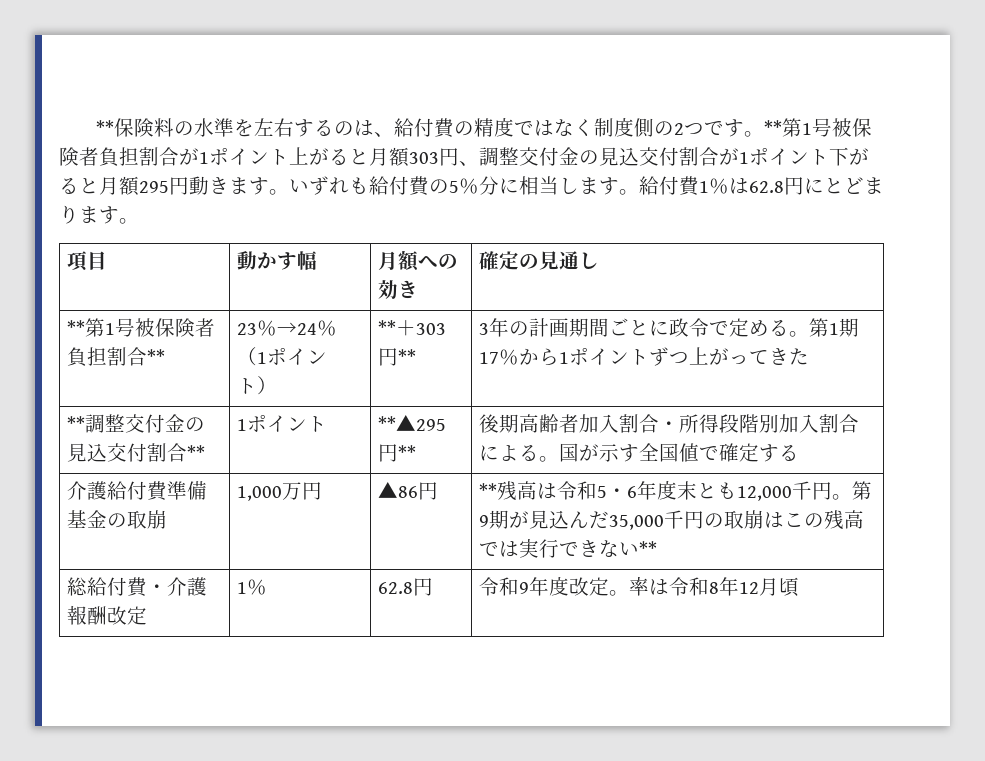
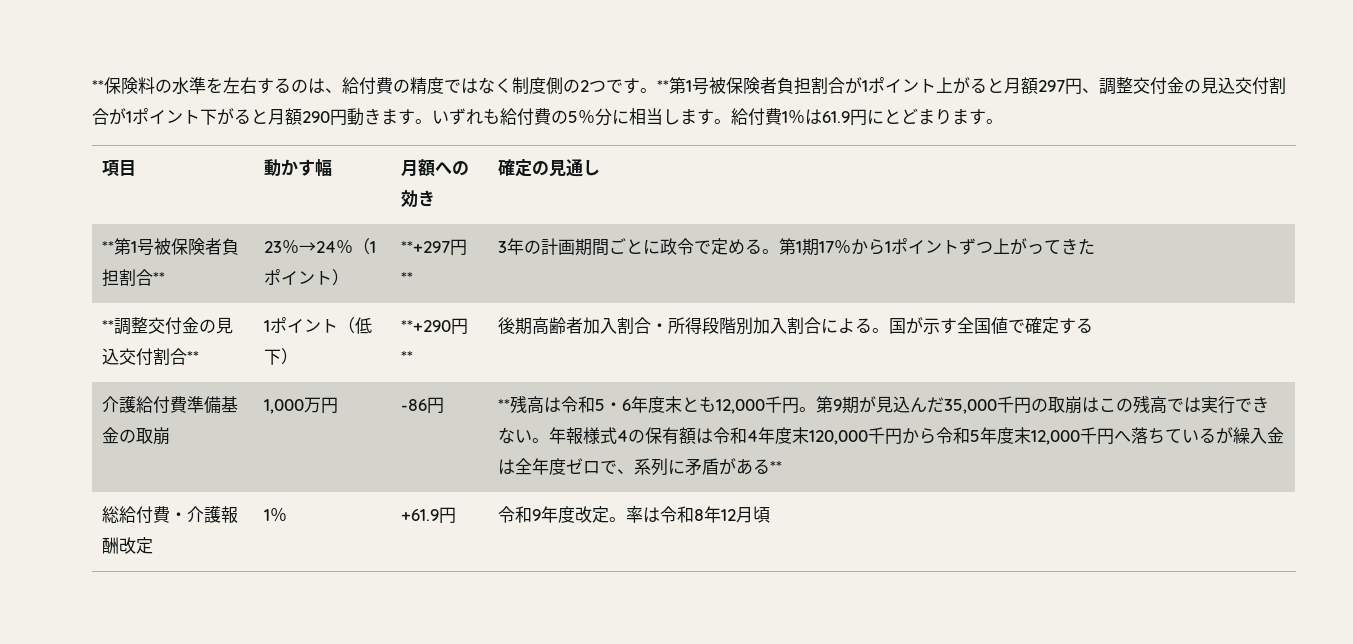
[409,152,439,164] 303 -> [1038,80,1065,92] 297
[139,181,169,193] 295 -> [302,111,330,123] 290
[749,181,784,193] 62.8 -> [822,111,850,123] 61.9
[377,320,446,336] **＋303 -> [401,241,451,253] **+297
[377,415,446,431] | **▲295 -> [338,317,373,334] [264,348,299,365] [401,320,452,332] （低下） | **+290
[377,482,418,498] ▲86 -> [401,399,428,411] -86
(639, 549) none -> [532,427,1285,445] [498,458,771,476] 。年報様式4の保有額は令和4年度末120,000千円から令和5年度末12,000千円へ落ちているが繰入金は全年度ゼロで、系列に矛盾がある
[377,582,413,594] 62.8 -> [401,509,440,521] +61.9

